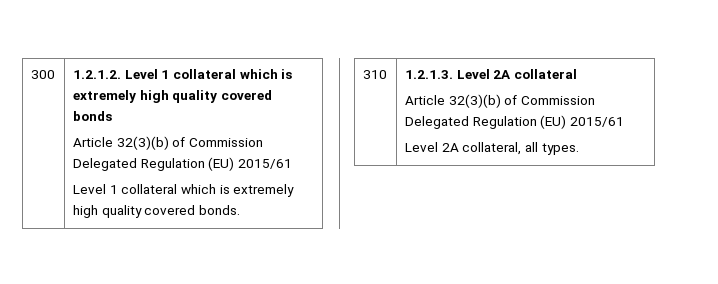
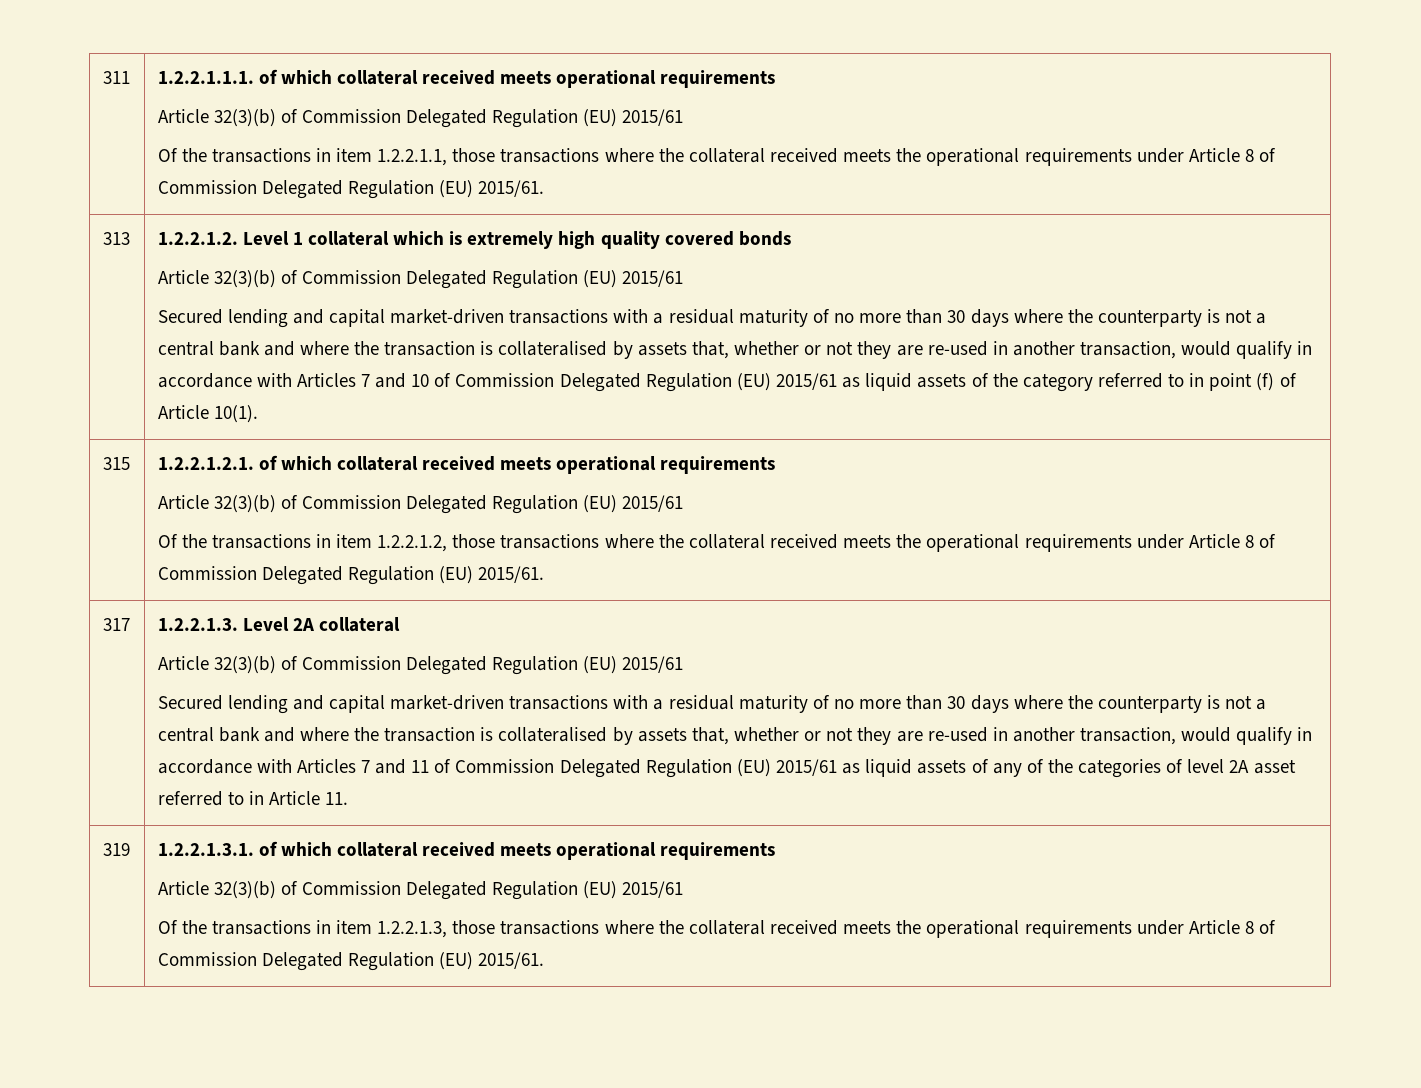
[30,70,55,79] [72,70,121,79] 300 | 1.2.1.2. -> [102,71,130,84] [157,69,776,88] [157,109,684,128] [157,148,1277,166] [157,180,545,199] [102,232,130,245] [157,232,238,245] 311 | 1.2.2.1.1.1. of which collateral received meets operational requirements // Article 32(3)(b) of Commission Delegated Regulation (EU) 2015/61 // Of the transactions in item 1.2.2.1.1, those transactions where the collateral received meets the operational requirements under Article 8 of Commission Delegated Regulation (EU) 2015/61. // 313 | 1.2.2.1.2.
[72,184,295,197] [72,205,240,218] [362,70,387,79] [404,70,453,79] Level 1 collateral which is extremely high quality covered bonds. // 310 | 1.2.1.3. -> [157,309,1267,328] [157,341,1313,359] [157,373,1297,392] [157,405,258,423] [102,457,130,470] [157,455,776,474] [157,495,684,514] [157,534,1277,552] [157,566,545,585] [102,618,130,631] [157,618,238,631] Secured lending and capital market-driven transactions with a residual maturity of no more than 30 days where the counterparty is not a central bank and where the transaction is collateralised by assets that, whether or not they are re-used in another transaction, would qualify in accordance with Articles 7 and 10 of Commission Delegated Regulation (EU) 2015/61 as liquid assets of the category referred to in point (f) of Article 10(1). // 315 | 1.2.2.1.2.1. of which collateral received meets operational requirements // Article 32(3)(b) of Commission Delegated Regulation (EU) 2015/61 // Of the transactions in item 1.2.2.1.2, those transactions where the collateral received meets the operational requirements under Article 8 of Commission Delegated Regulation (EU) 2015/61. // 317 | 1.2.2.1.3.
[404,142,579,155] Level 2A collateral, all types. -> [157,695,1267,714] [157,727,1313,745] [157,759,1296,778] [157,791,349,806] [102,843,130,856] [157,841,776,860] [157,881,684,900] [157,920,1277,938] [157,952,545,971] Secured lending and capital market-driven transactions with a residual maturity of no more than 30 days where the counterparty is not a central bank and where the transaction is collateralised by assets that, whether or not they are re-used in another transaction, would qualify in accordance with Articles 7 and 11 of Commission Delegated Regulation (EU) 2015/61 as liquid assets of any of the categories of level 2A asset referred to in Article 11. // 319 | 1.2.2.1.3.1. of which collateral received meets operational requirements // Article 32(3)(b) of Commission Delegated Regulation (EU) 2015/61 // Of the transactions in item 1.2.2.1.3, those transactions where the collateral received meets the operational requirements under Article 8 of Commission Delegated Regulation (EU) 2015/61.

